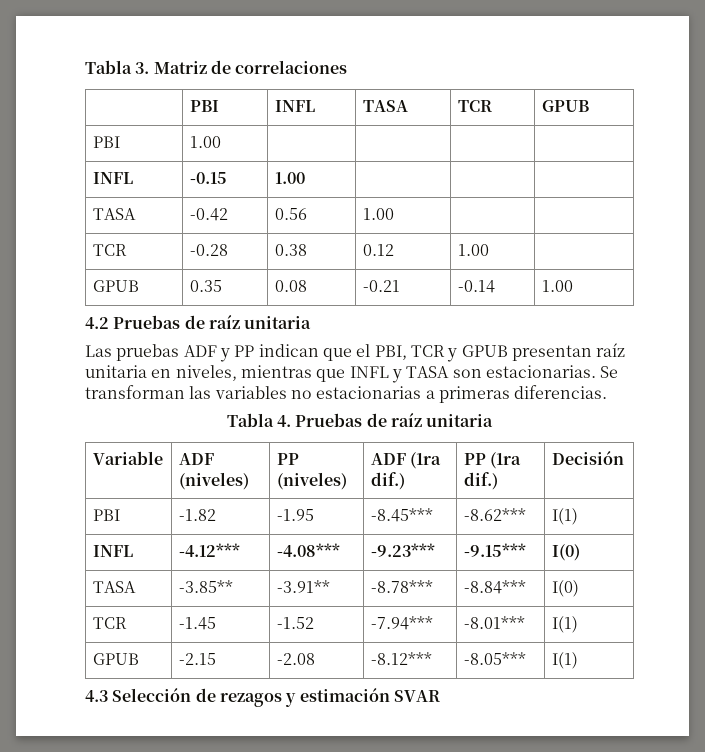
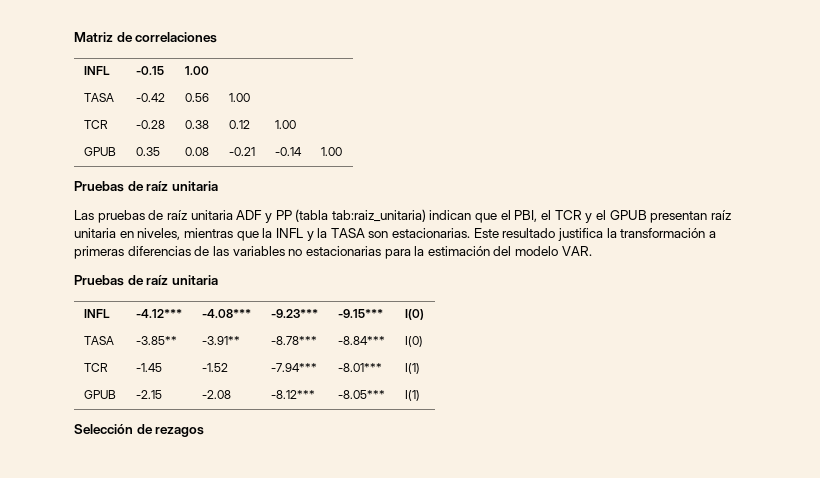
[85,60,150,74] Tabla 3. -> (74, 37) none
[189,100,219,112] [274,100,315,112] [362,100,408,112] [457,100,492,112] [541,100,589,112] [92,136,120,148] [189,136,221,148] // | PBI | INFL | TASA | TCR | GPUB // PBI | 1.00 | | | | -> (218, 37) none
[85,317,109,329] 4.2 -> (342, 151) none
(180, 352) none -> [148,210,233,220] de raíz unitaria
(255, 351) none -> [295,209,426,222] (tabla tab:raiz_unitaria)
(407, 352) none -> [541,210,552,220] el
(458, 355) none -> [595,210,606,220] el
(346, 375) none -> [262,228,273,238] la
(402, 376) none -> [317,228,328,238] la
[600,366,619,378] [85,385,608,403] [226,413,494,427] [92,451,163,465] [178,453,214,465] [178,472,249,490] [276,453,299,465] [276,472,347,490] [370,452,441,469] [370,472,405,490] [463,452,521,469] [463,472,498,490] [551,451,624,465] [92,509,120,521] [178,509,216,521] [276,509,314,521] [370,508,433,522] [463,508,526,521] [551,508,578,525] Se transforman las variables no estacionarias a primeras diferencias. // Tabla 4. Pruebas de raíz unitaria // Variable | ADF (niveles) | PP (niveles) | ADF (1ra dif.) | PP (1ra dif.) | Decisión // PBI | -1.82 | -1.95 | -8.45*** | -8.62*** | I(1) -> [473,228,716,241] [74,246,592,259] [74,275,218,286] Este resultado justifica la transformación a primeras diferencias de las variables no estacionarias para la estimación del modelo VAR. // Pruebas de raíz unitaria
[85,690,108,702] 4.3 -> (420, 395) none
[285,688,440,707] y estimación SVAR -> (205, 432) none

